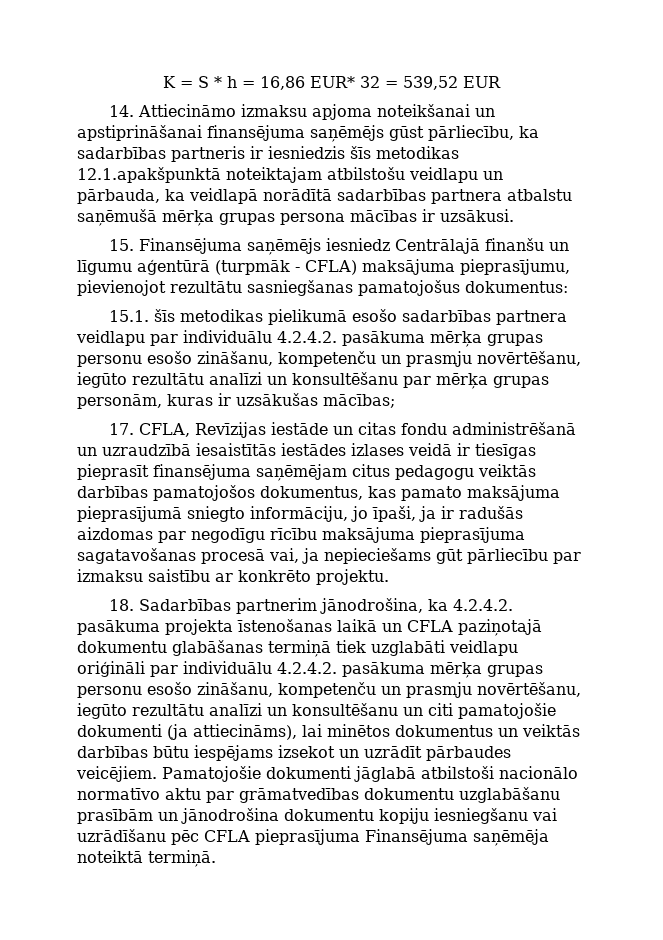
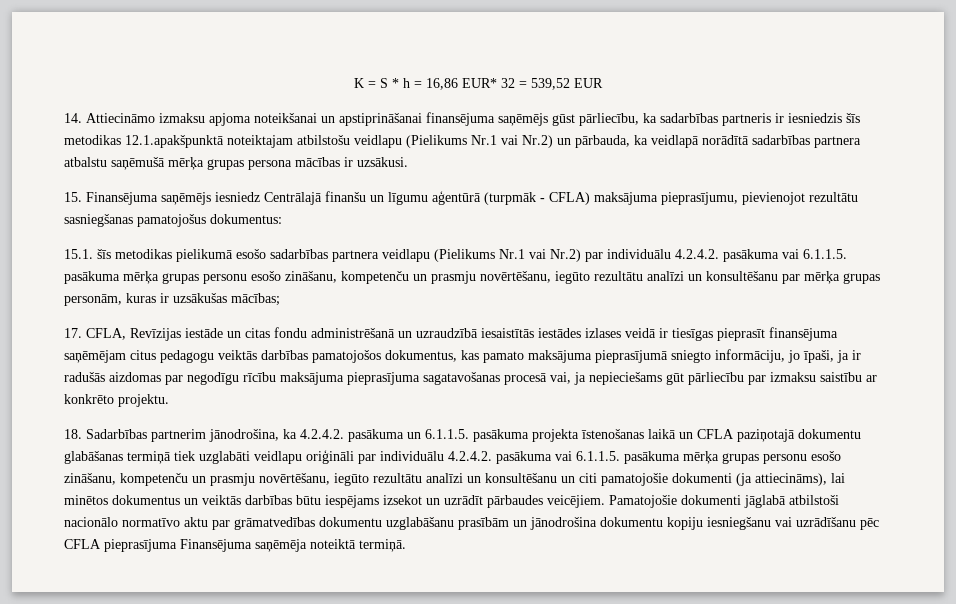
(478, 175) none -> [406,135,553,148] (Pielikums Nr.1 vai Nr.2)
[150,330,425,346] par individuālu 4.2.4.2. pasākuma -> [434,249,847,262] [64,271,120,284] (Pielikums Nr.1 vai Nr.2) par individuālu 4.2.4.2. pasākuma vai 6.1.1.5. pasākuma
(160, 627) none -> [407,429,529,442] un 6.1.1.5. pasākuma
(425, 669) none -> [555,451,680,464] vai 6.1.1.5. pasākuma

